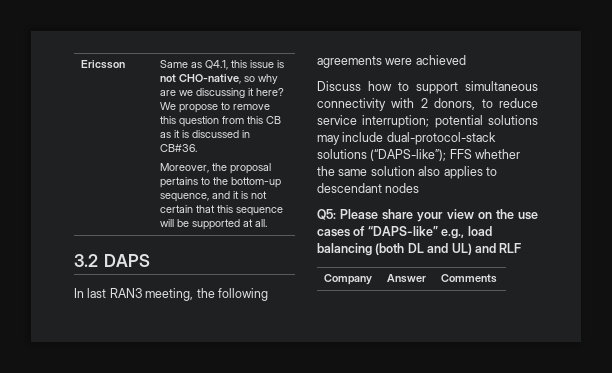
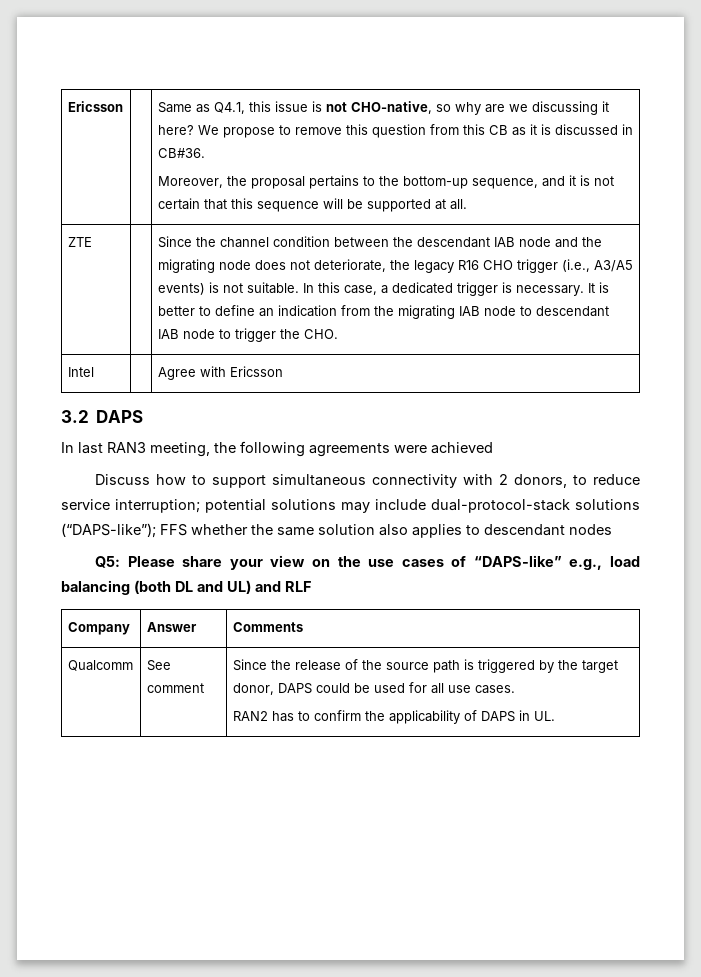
(268, 223) none -> [67,237,92,247] [157,236,602,248] [157,259,633,273] [157,282,609,296] [157,305,609,319] [157,328,338,342] [67,367,94,377] [157,366,283,380] // ZTE | | Since the channel condition between the descendant IAB node and the migrating node does not deteriorate, the legacy R16 CHO trigger (i.e., A3/A5 events) is not suitable. In this case, a dedicated trigger is necessary. It is better to define an indication from the migrating IAB node to descendant IAB node to trigger the CHO. // Intel | | Agree with Ericsson
(498, 278) none -> [67,660,133,671] [146,660,171,671] [146,683,204,693] [232,659,618,673] [232,682,515,695] [232,710,555,724] // Qualcomm | See comment | Since the release of the source path is triggered by the target donor, DAPS could be used for all use cases. // RAN2 has to confirm the applicability of DAPS in UL.

